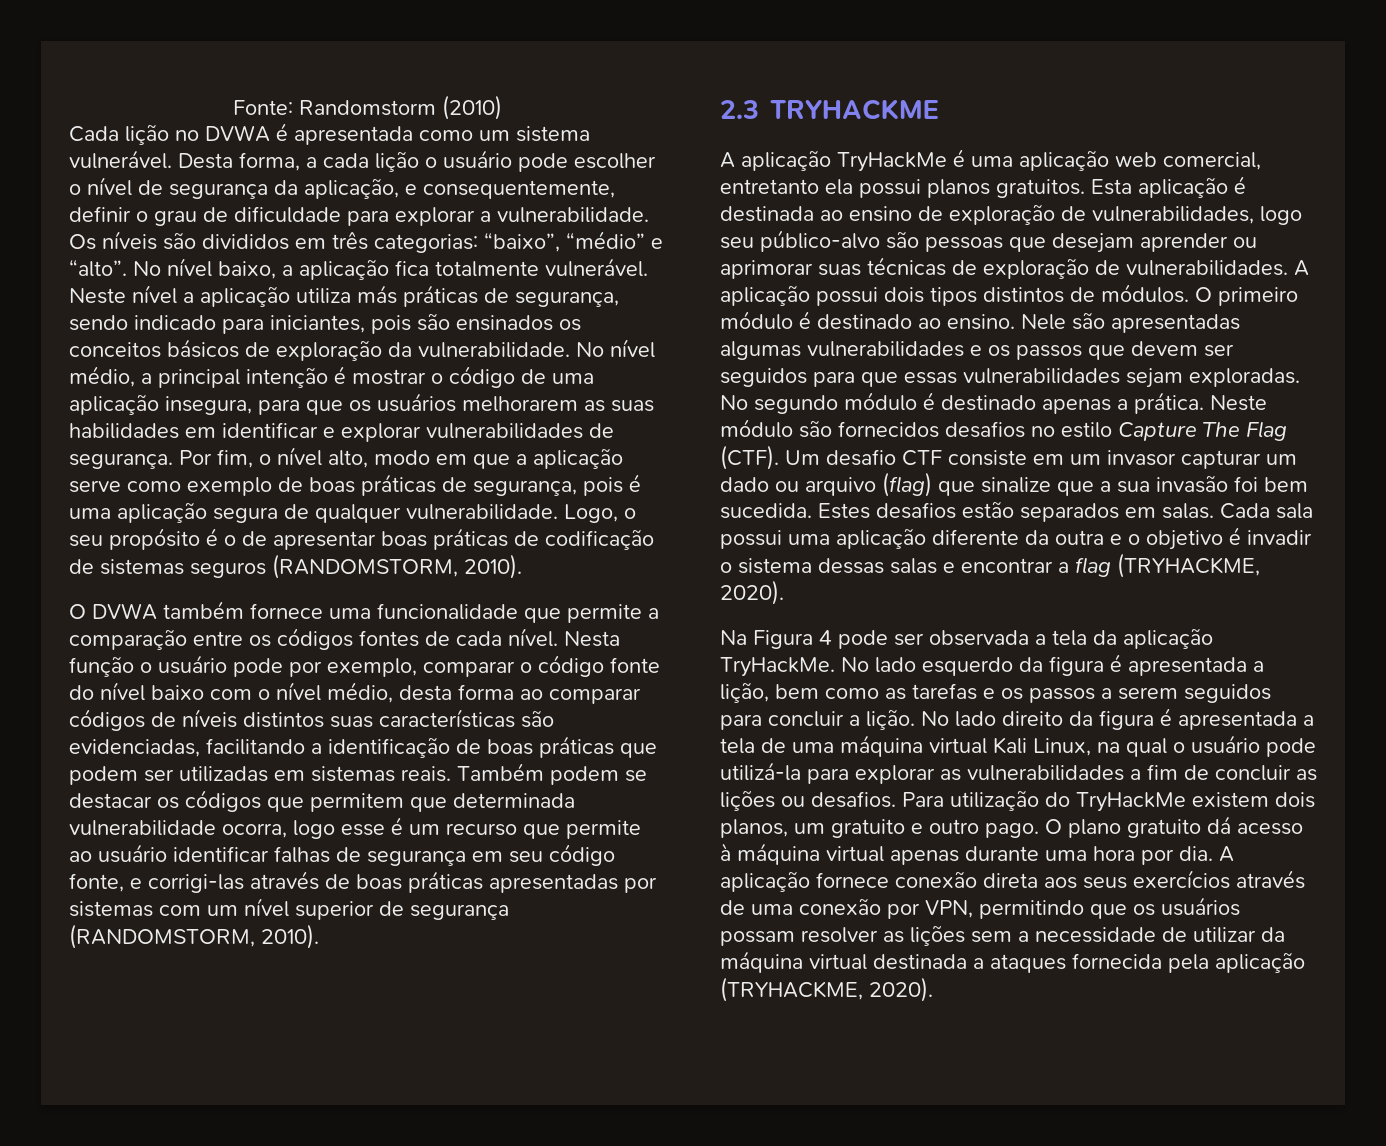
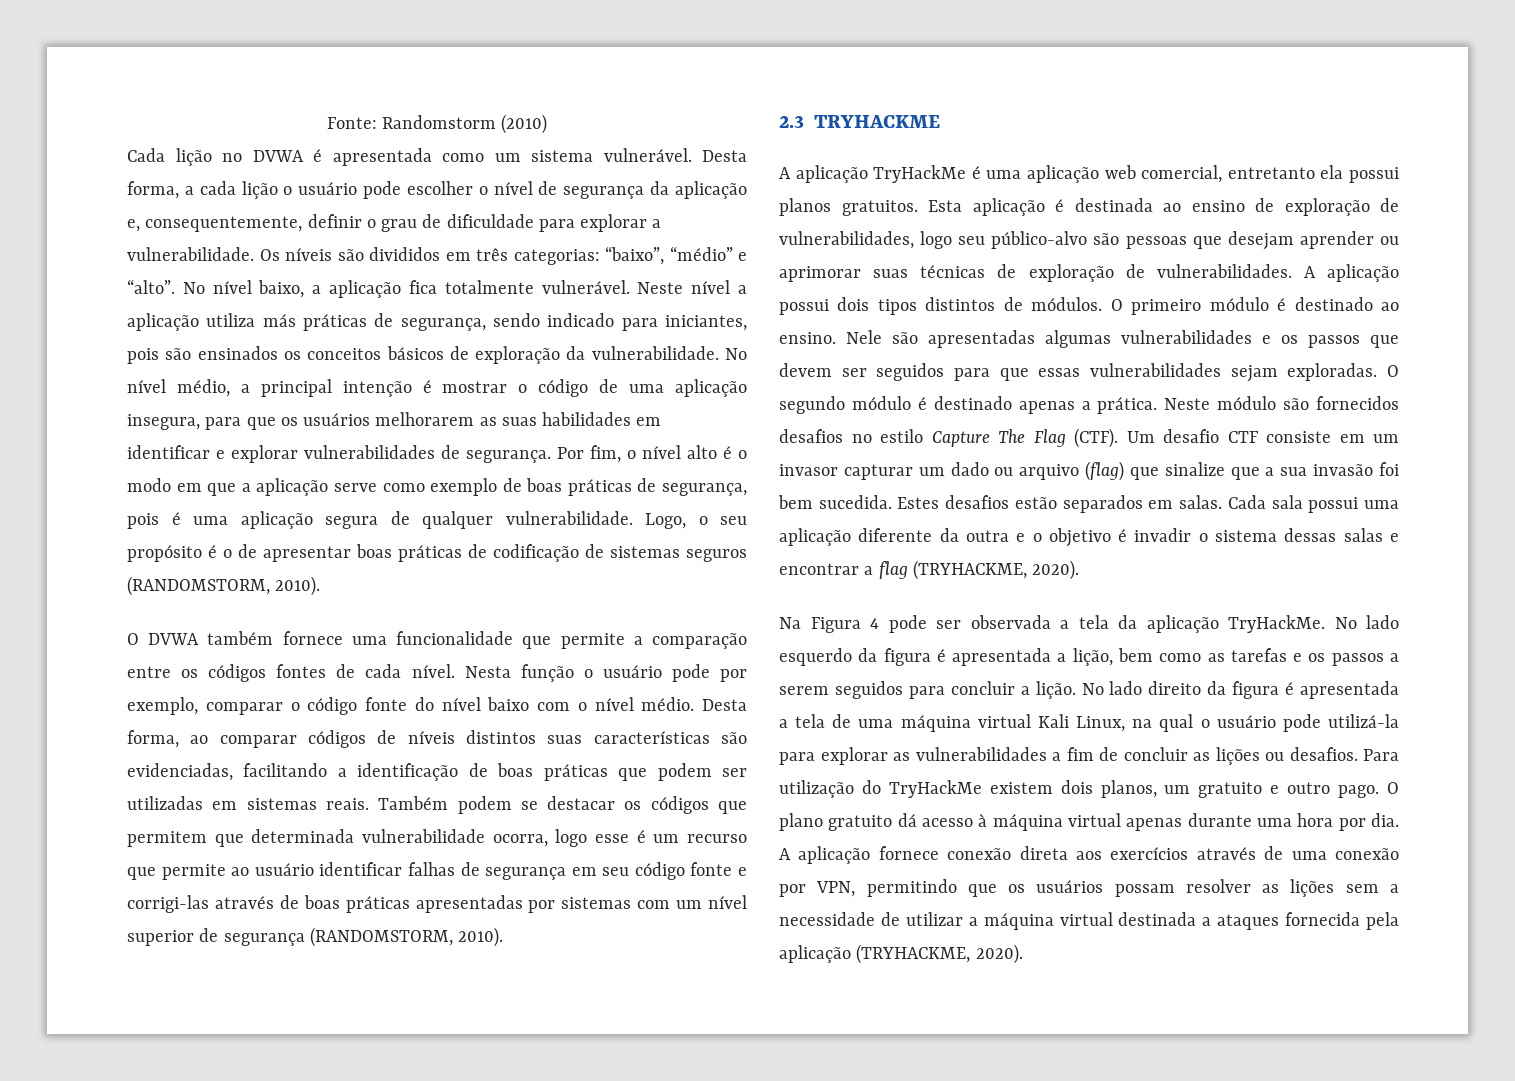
[304,178,417,199] aplicação, e -> [675,181,747,199] [127,219,140,232] aplicação e,
[328,450,368,468] alto, -> [687,445,747,459] alto é o
[327,682,514,703] médio, desta forma -> [641,697,747,711] [127,730,179,748] médio. Desta forma,
[69,873,124,892] fonte, -> [690,862,733,876] fonte
[720,395,748,410] No -> [1387,365,1399,377] O
[1083,877,1127,889] seus -> (1102, 855) none
[1261,927,1285,942] da -> [968,917,978,926] a

